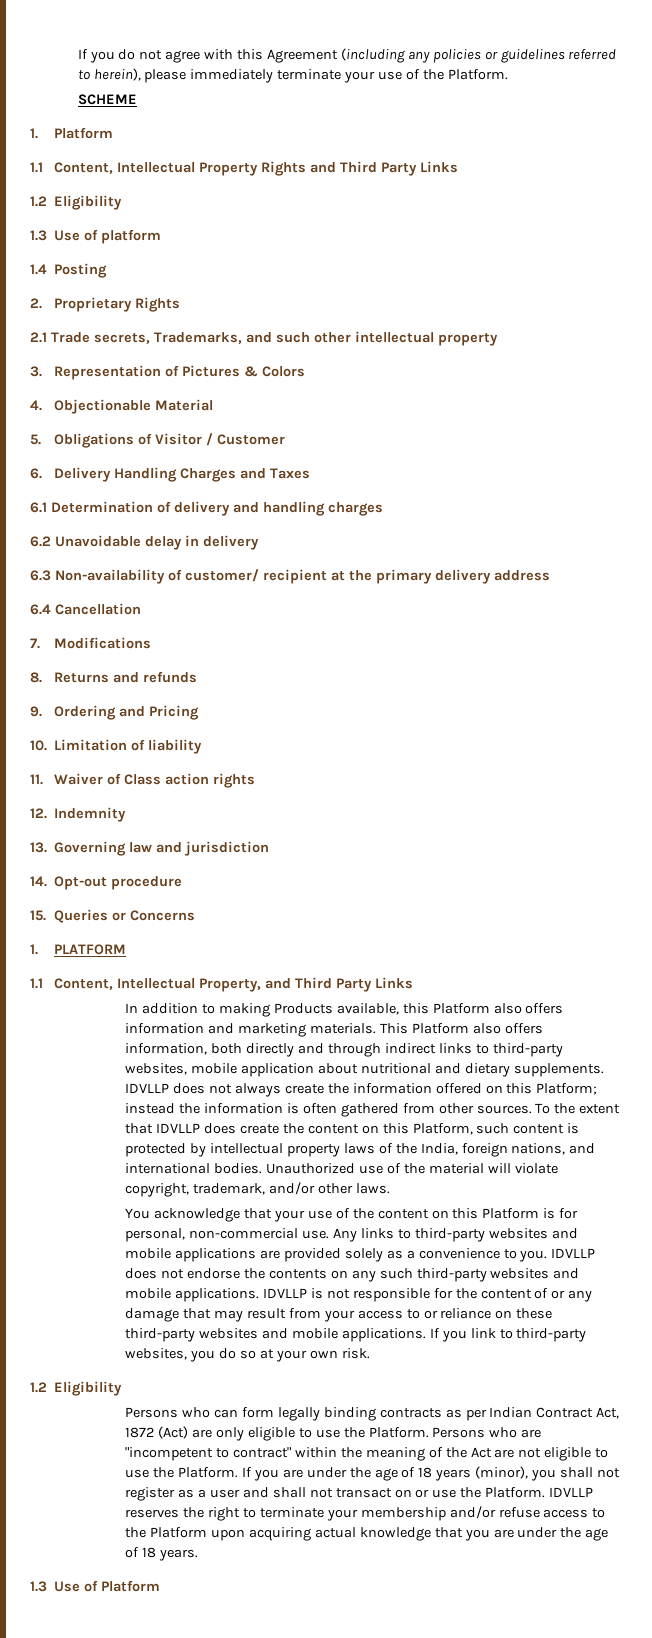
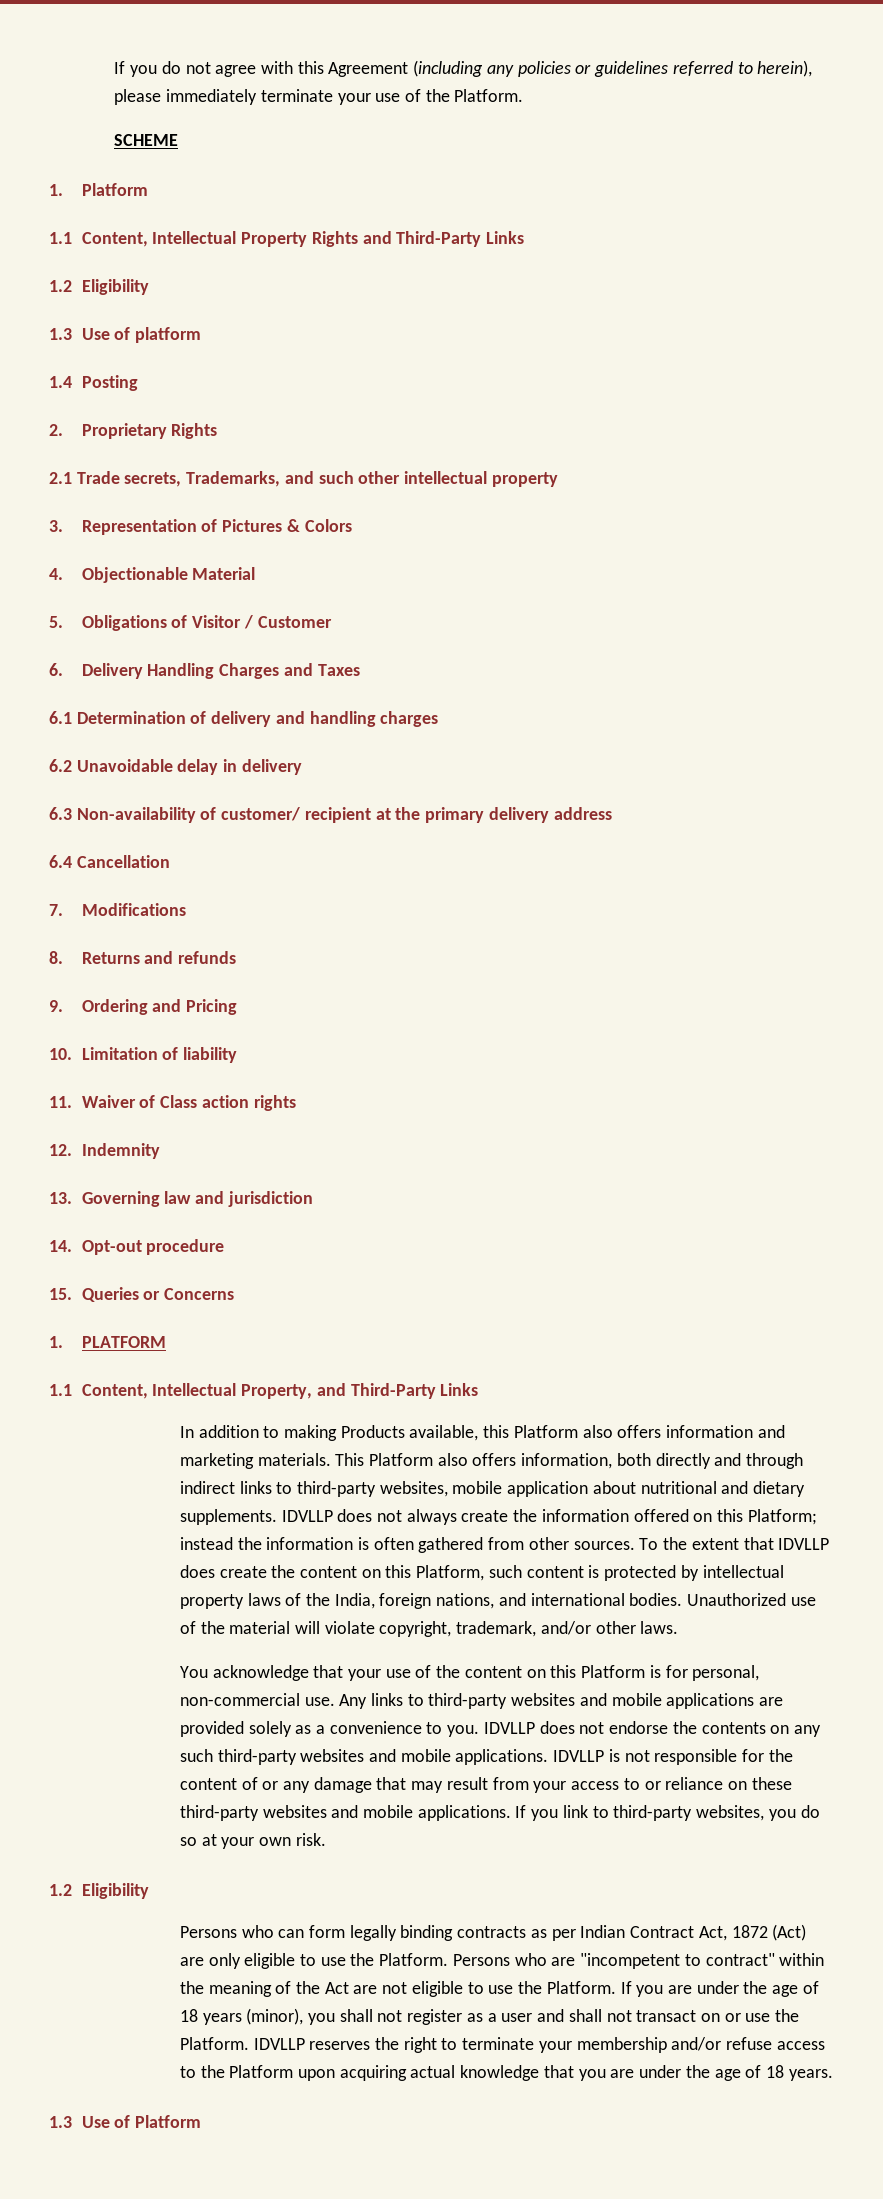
[339,161,417,176] Third Party -> [396,231,482,247] Third-Party
[294,977,372,992] Third Party -> [350,1383,436,1399] Third-Party

